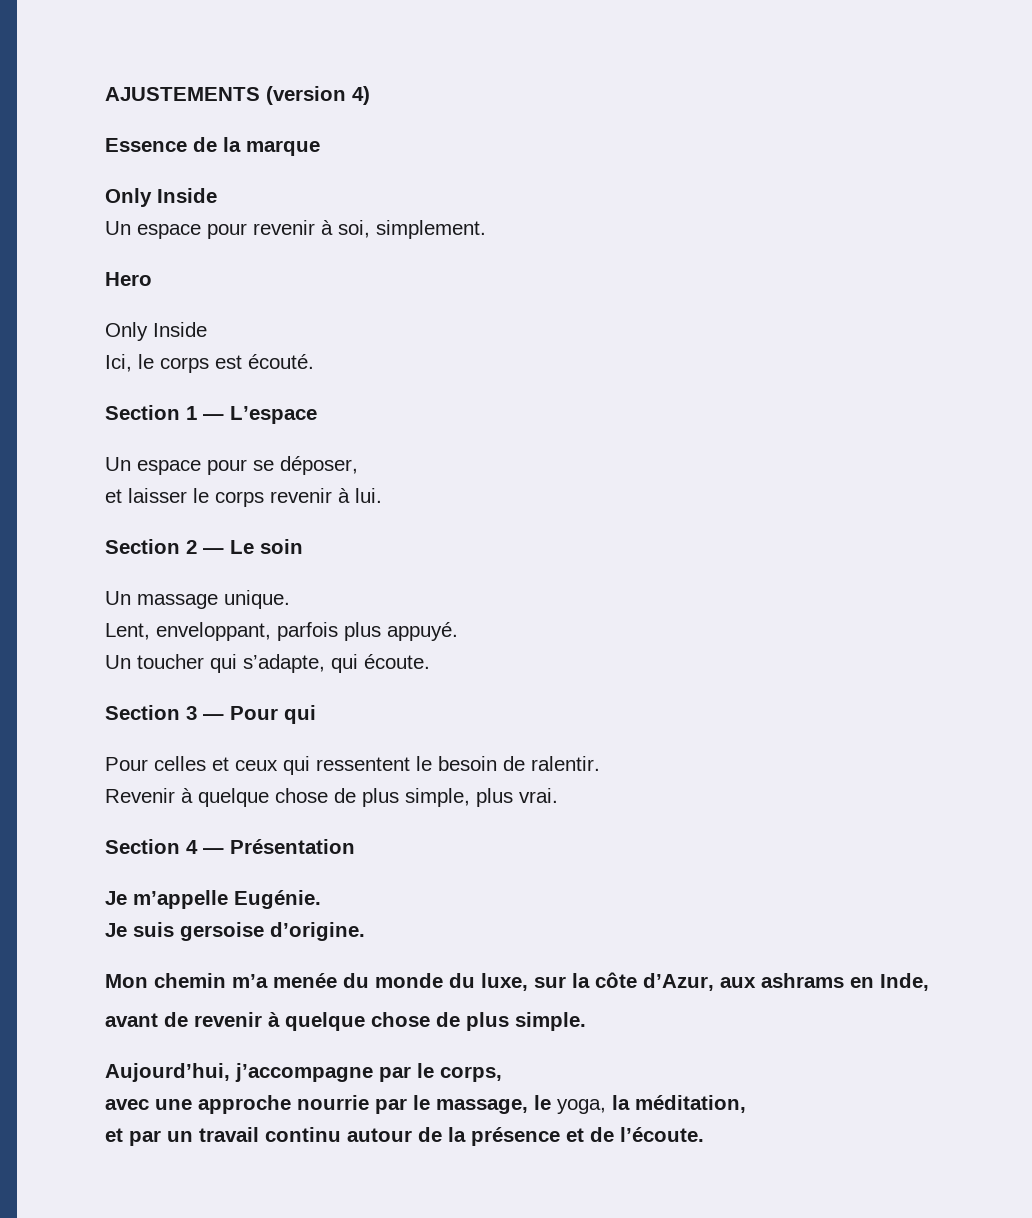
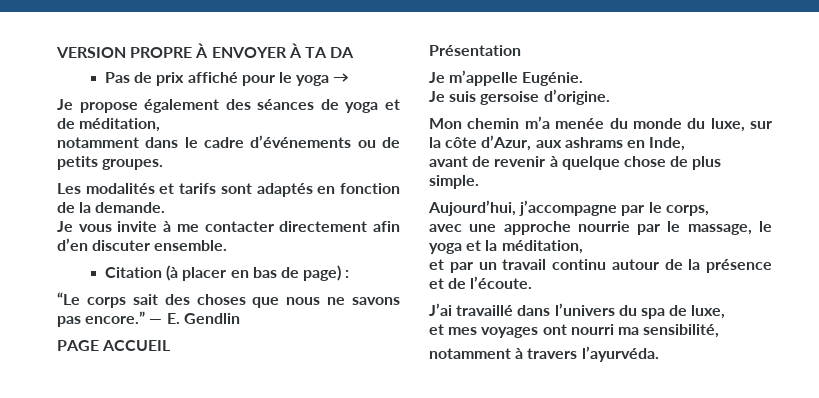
[105,86,370,105] [105,137,320,156] [105,188,217,207] [105,220,486,239] [105,272,152,286] [105,322,207,341] [105,354,314,373] [105,405,317,424] [105,456,358,475] [105,488,382,507] [105,539,303,554] [105,590,290,609] [105,622,458,641] [105,654,430,673] [105,705,316,724] [105,756,600,775] [105,788,558,807] [105,839,224,854] AJUSTEMENTS (version 4) // Essence de la marque // Only Inside // Un espace pour revenir à soi, simplement. // Hero // Only Inside // Ici, le corps est écouté. // Section 1 — L’espace // Un espace pour se déposer, // et laisser le corps revenir à lui. // Section 2 — Le soin // Un massage unique. // Lent, enveloppant, parfois plus appuyé. // Un toucher qui s’adapte, qui écoute. // Section 3 — Pour qui // Pour celles et ceux qui ressentent le besoin de ralentir. // Revenir à quelque chose de plus simple, plus vrai. // Section 4 — -> [56,43,355,58] [105,72,350,86] [57,99,400,113] [57,118,161,132] [57,135,400,148] [57,156,164,170] [57,183,400,197] [57,202,166,213] [57,221,400,232] [57,238,228,251] [105,265,350,281] [57,292,400,308] [57,311,240,327] [57,340,172,351] VERSION PROPRE À ENVOYER À TA DA // Pas de prix affiché pour le yoga → // Je propose également des séances de yoga et de méditation, // notamment dans le cadre d’événements ou de petits groupes. // Les modalités et tarifs sont adaptés en fonction de la demande. // Je vous invite à me contacter directement afin d’en discuter ensemble. // Citation (à placer en bas de page) : // “Le corps sait des choses que nous ne savons pas encore.” — E. Gendlin // PAGE ACCUEIL //
[557,1099,606,1114] yoga, -> [429,240,482,254] yoga et
(704, 1134) none -> [429,303,726,319] [429,324,720,338] [429,346,659,362] // J’ai travaillé dans l’univers du spa de luxe, // et mes voyages ont nourri ma sensibilité, // notamment à travers l’ayurvéda.

